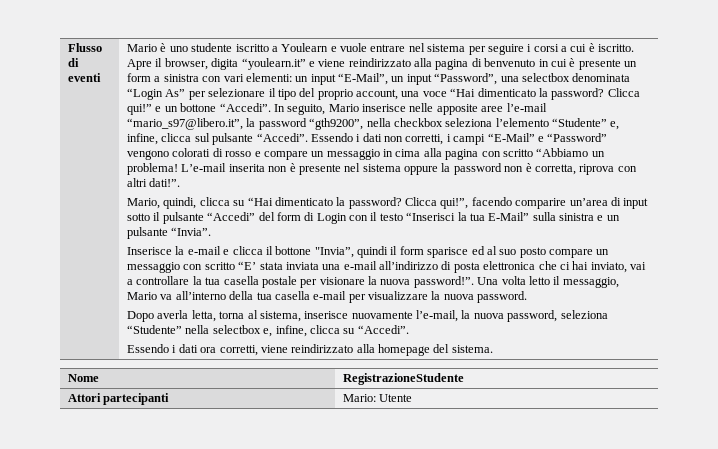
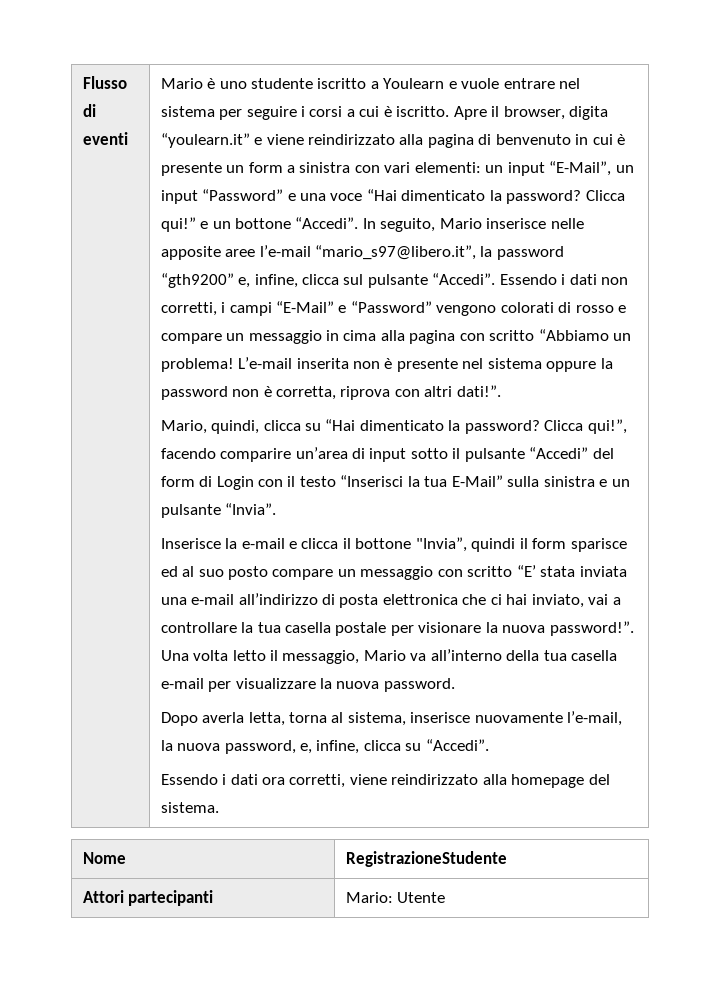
[434,73,631,85] [127,88,399,100] “Password”, una selectbox denominata “Login As” per selezionare il tipo del proprio account, -> [202,189,296,201] “Password” e
[309,118,608,130] “gth9200”, nella checkbox seleziona l’elemento “Studente” -> [160,273,234,288] “gth9200”
[560,310,608,319] [127,325,261,334] seleziona “Studente” nella selectbox -> (296, 747) none

